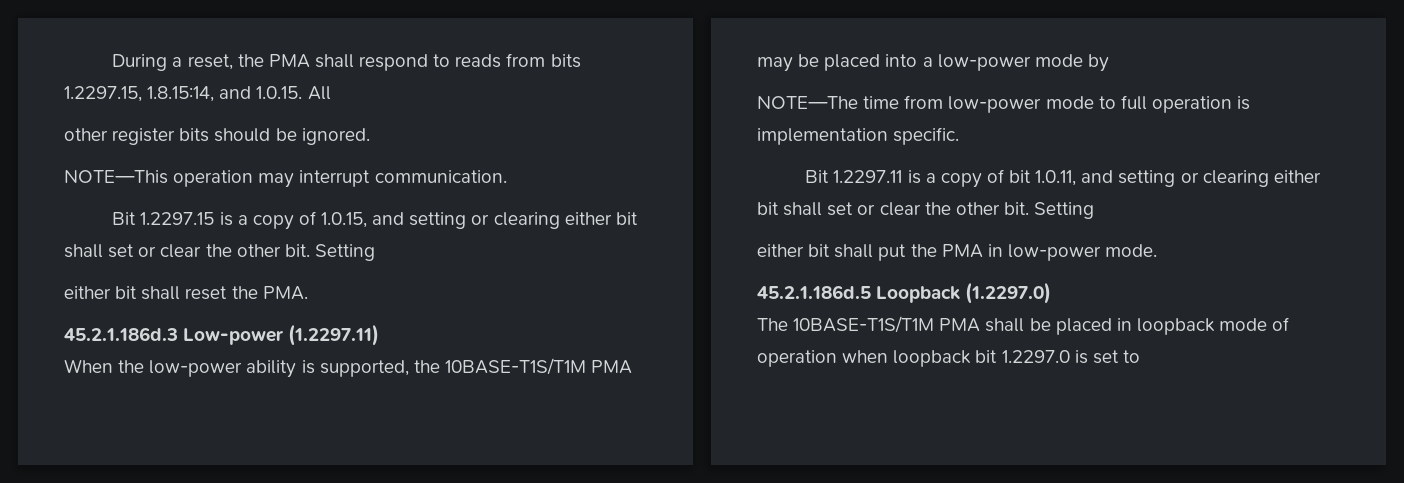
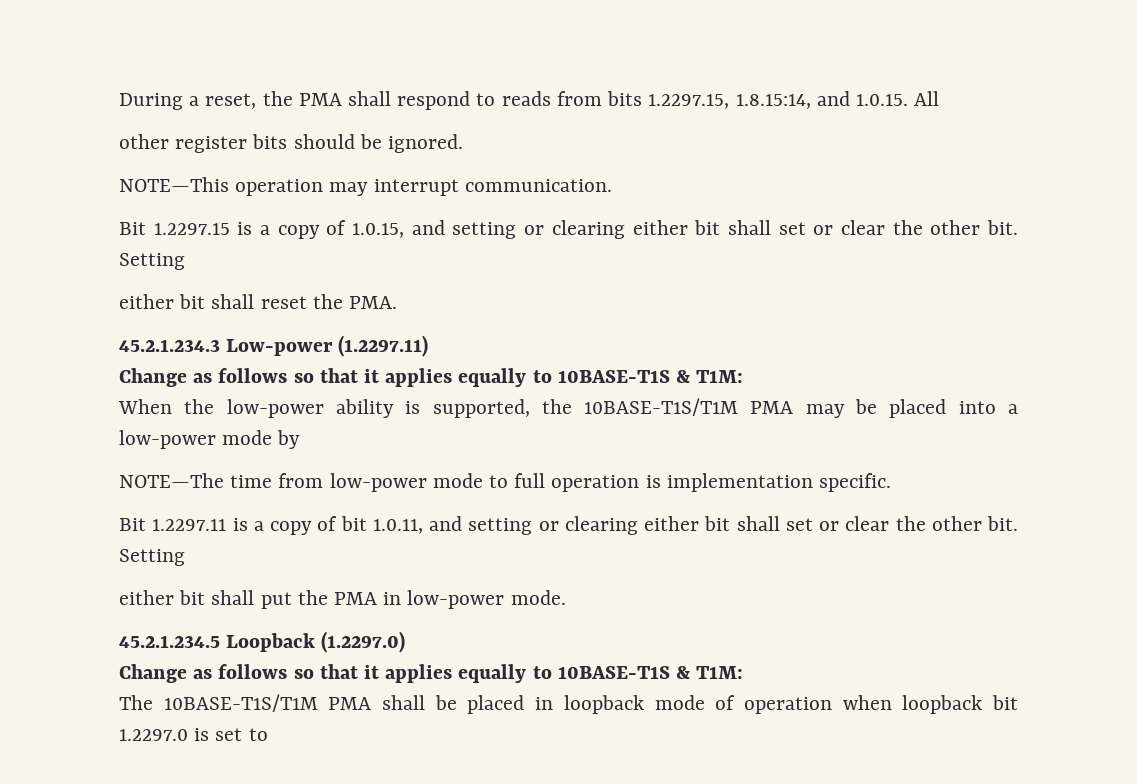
[64,327,178,341] 45.2.1.186d.3 -> [119,339,220,352] 45.2.1.234.3
(380, 335) none -> [119,368,744,387] // Change as follows so that it applies equally to 10BASE-T1S & T1M:
[757,285,871,299] 45.2.1.186d.5 -> [119,635,220,648] 45.2.1.234.5
(1052, 293) none -> [119,664,744,683] // Change as follows so that it applies equally to 10BASE-T1S & T1M:

